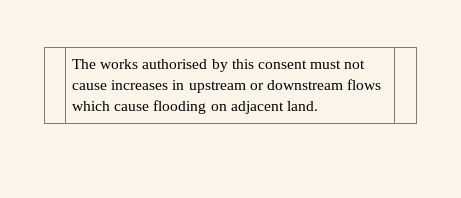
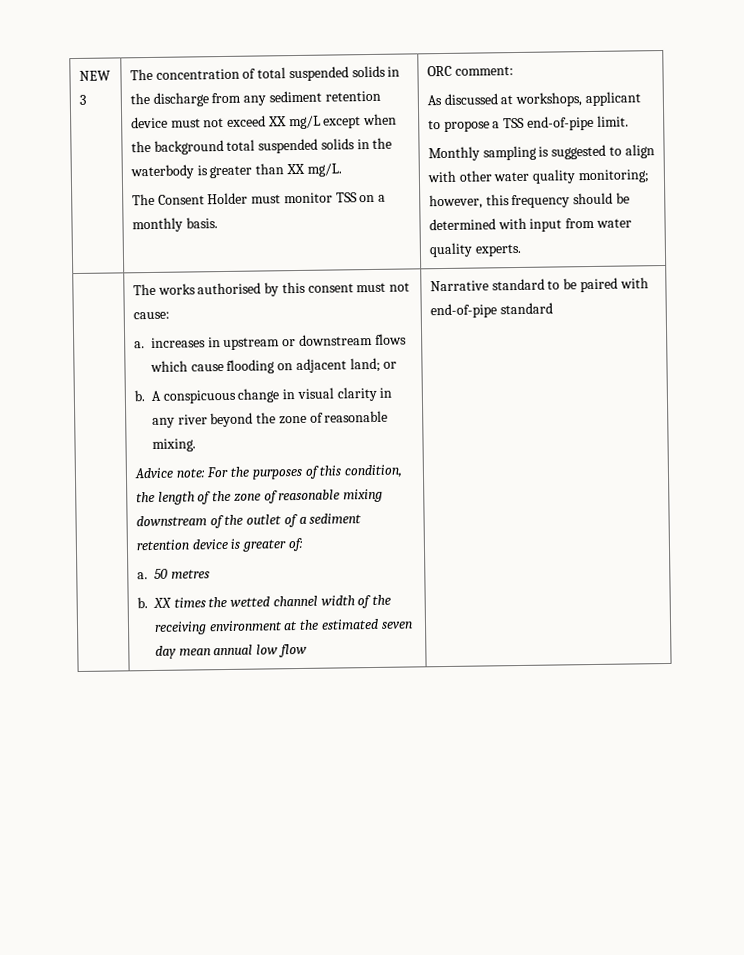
(72, 64) none -> [78,70,111,81] [78,94,86,105] [129,65,401,82] [129,90,381,107] [130,113,398,130] [130,137,393,155] [129,163,342,180] [131,192,387,206] [131,217,218,233] [426,65,514,77] [426,91,641,108] [427,115,629,132] [427,144,655,162] [426,169,650,184] [428,192,630,210] [428,217,632,232] [428,242,521,258] NEW 3 | The concentration of total suspended solids in the discharge from any sediment retention device must not exceed XX mg/L except when the background total suspended solids in the waterbody is greater than XX mg/L. // The Consent Holder must monitor TSS on a monthly basis. | ORC comment: // As discussed at workshops, applicant to propose a TSS end-of-pipe limit. // Monthly sampling is suggested to align with other water quality monitoring; however, this frequency should be determined with input from water quality experts. //
[72,83,108,90] cause -> [132,311,170,320] [133,341,145,349] cause: // a.
[286,101,318,111] land. | -> [349,357,398,373] [133,386,393,404] [151,410,389,428] [151,438,196,452] [133,464,404,480] [135,488,384,505] [135,513,363,529] [135,537,303,552] [136,568,210,580] [136,594,392,609] [153,618,413,635] [154,643,307,659] [429,277,649,293] [429,302,553,319] land; or // b. A conspicuous change in visual clarity in any river beyond the zone of reasonable mixing. // Advice note: For the purposes of this condition, the length of the zone of reasonable mixing downstream of the outlet of a sediment retention device is greater of: // a. 50 metres // b. XX times the wetted channel width of the receiving environment at the estimated seven day mean annual low flow | Narrative standard to be paired with end-of-pipe standard

